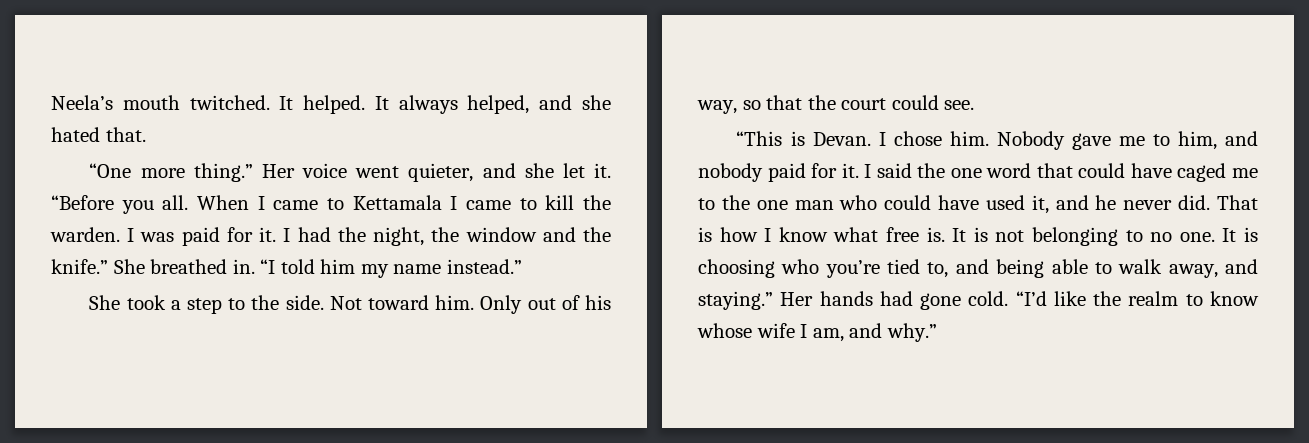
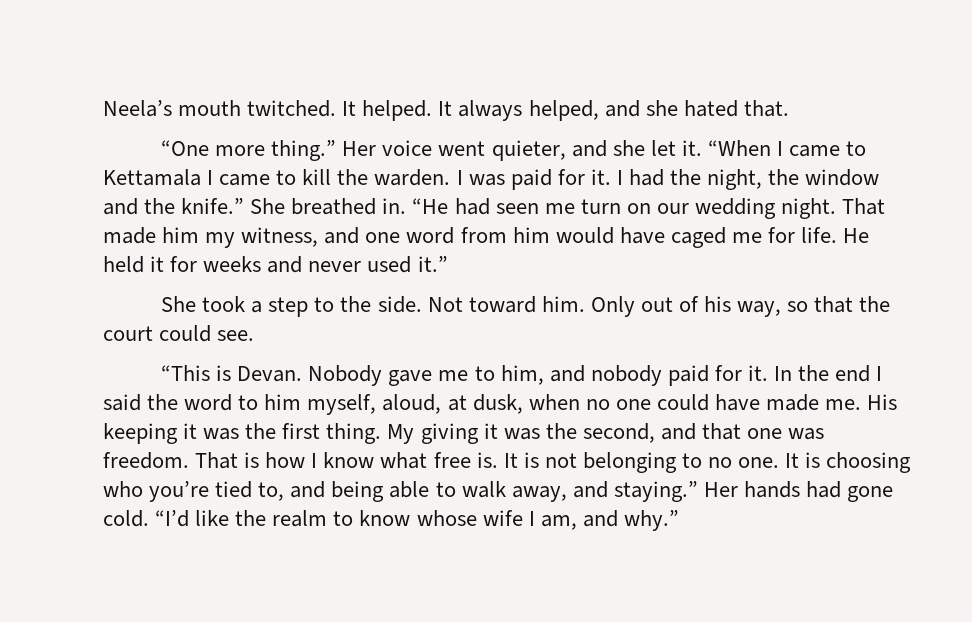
[51,195,249,214] “Before you all. When -> [707,140,771,156] “When
[260,259,522,278] “I told him my name instead.” -> [412,198,886,219] [103,227,870,248] [103,256,448,273] “He had seen me turn on our wedding night. That made him my witness, and one word from him would have caged me for life. He held it for weeks and never used it.”
[878,131,989,146] I chose him. -> (303, 374) none
[864,163,1258,182] [698,195,1211,214] I said the one word that could have caged me to the one man who could have used it, and he never did. -> [774,365,883,382] [103,394,898,415] [103,423,825,444] [103,452,189,469] In the end I said the word to him myself, aloud, at dusk, when no one could have made me. His keeping it was the first thing. My giving it was the second, and that one was freedom.

